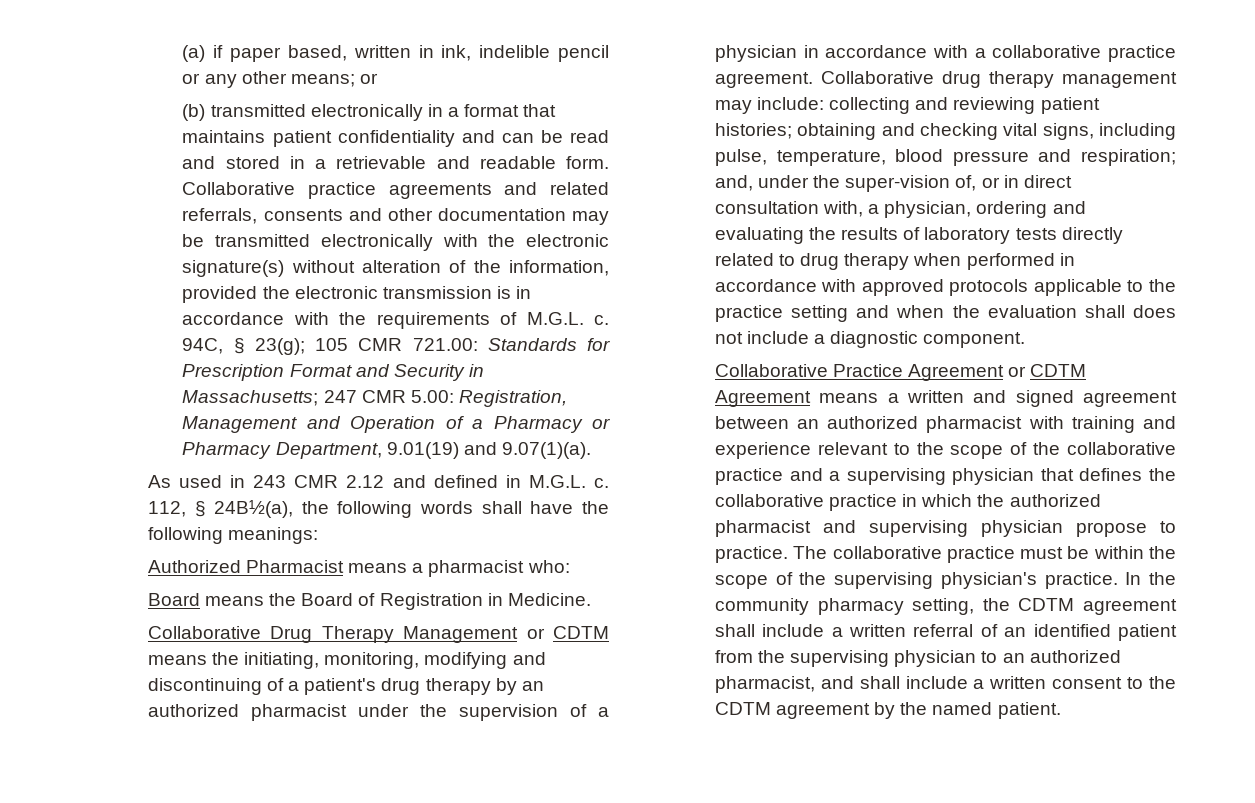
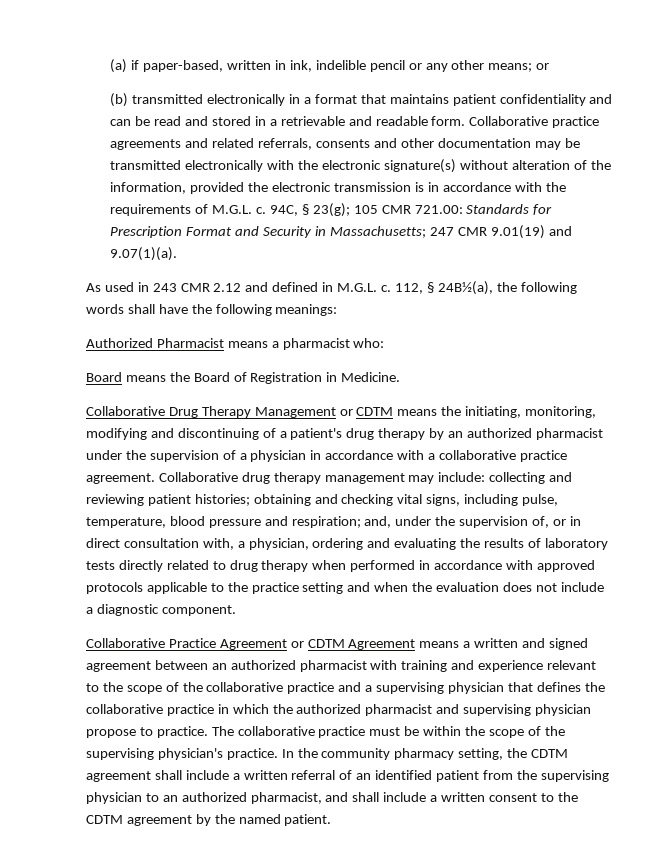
[230,45,347,62] paper based, -> [143,60,224,72] paper-based,
[410,390,567,407] [182,416,610,433] [182,442,382,459] 5.00: Registration, Management and Operation of a Pharmacy or Pharmacy Department, -> (487, 231) none
[845,175,951,192] super-vision -> [459,516,529,528] supervision
[1084,305,1125,318] shall -> (500, 587) none

